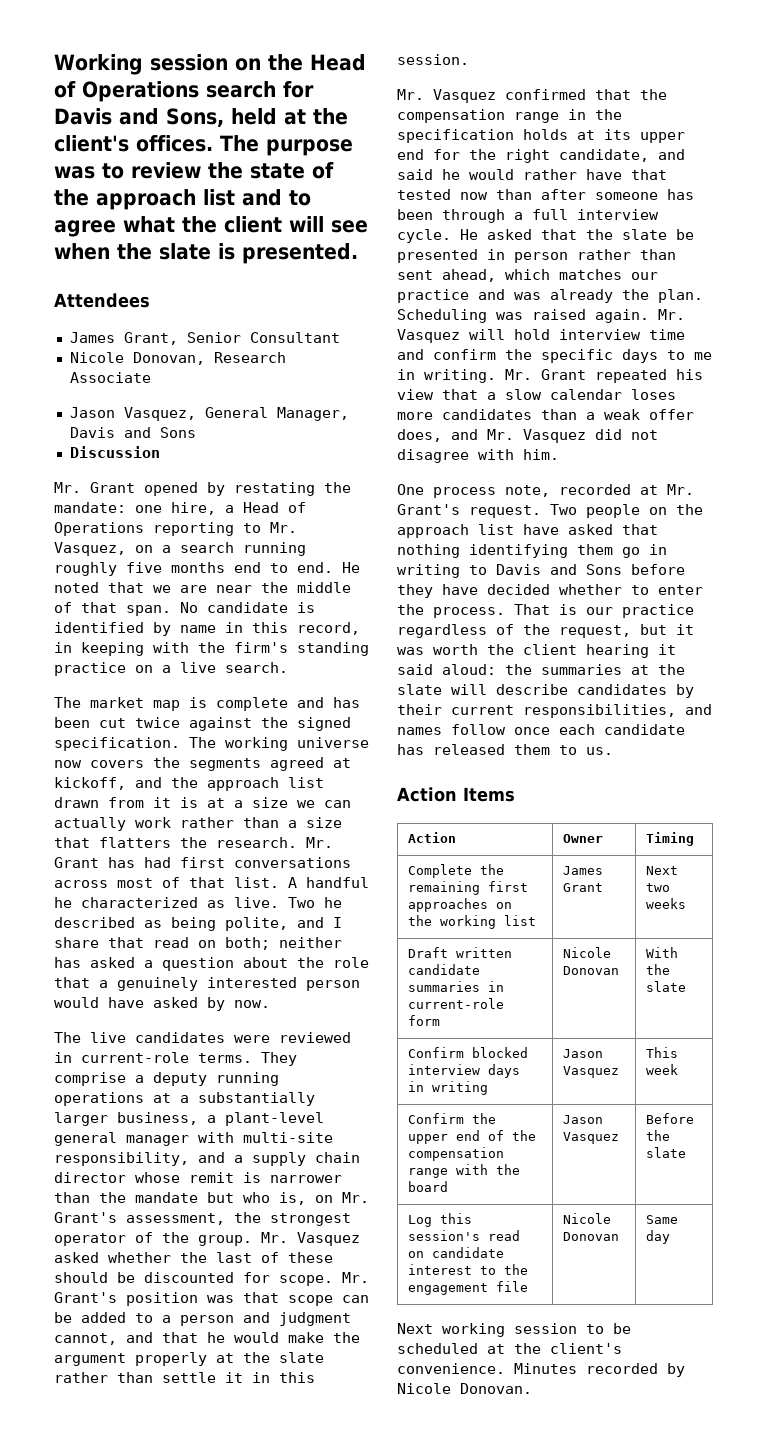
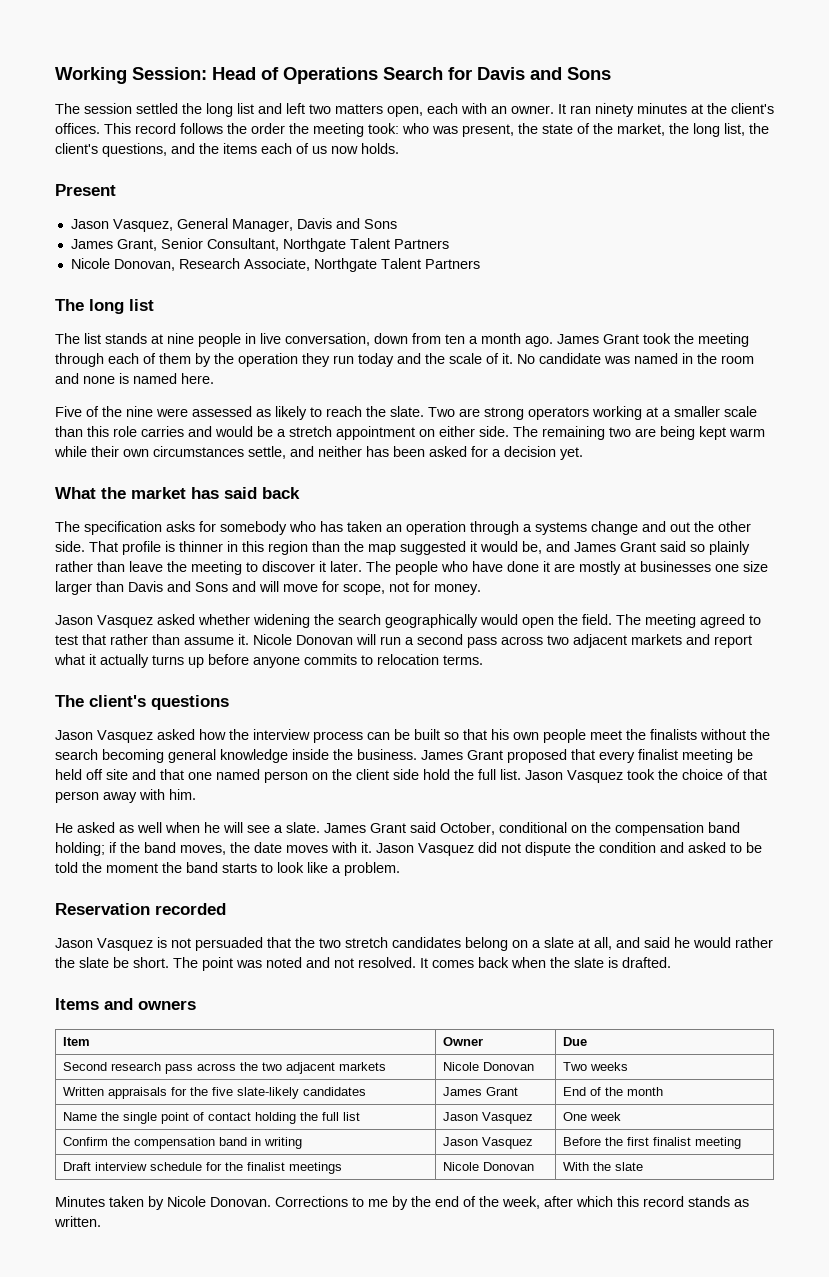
[149,54,366,71] [54,81,276,102] session on the Head of Operations search -> [132,67,443,84] Session: Head of Operations Search
[166,108,348,127] [54,135,353,156] [54,162,334,179] [54,189,311,210] [54,216,368,237] [54,243,358,264] [54,293,150,308] [69,332,340,345] [69,352,286,365] [69,372,151,383] Sons, held at the client's offices. The purpose was to review the state of the approach list and to agree what the client will see when the slate is presented. // Attendees // James Grant, Senior Consultant // Nicole Donovan, Research Associate -> [567,67,611,80] [55,103,774,117] [55,123,769,137] [55,143,399,157] [55,184,116,196] Sons // The session settled the long list and left two matters open, each with an owner. It ran ninety minutes at the client's offices. This record follows the order the meeting took: who was present, the state of the market, the long list, the client's questions, and the items each of us now holds. // Present
[69,446,160,458] [54,482,351,496] [54,502,306,515] [54,522,297,536] [54,542,306,556] [54,562,360,576] [54,582,351,593] [54,602,315,616] [54,622,360,636] [54,642,369,656] [54,662,288,676] [54,697,360,711] [54,717,351,731] [54,737,369,751] [54,757,351,771] [54,777,324,791] [54,797,351,808] [54,817,342,831] [54,837,333,848] [54,857,351,868] [54,877,369,888] [54,897,342,908] [54,917,342,931] [54,937,342,950] [54,957,369,971] [54,977,360,991] [54,997,270,1011] [54,1032,351,1043] [54,1052,297,1066] [54,1072,279,1086] [54,1092,315,1106] [54,1112,324,1126] [54,1132,333,1146] [54,1152,360,1166] [54,1172,342,1183] [54,1192,369,1205] [54,1212,351,1226] [54,1232,360,1246] [54,1252,333,1263] [54,1272,369,1286] [54,1292,369,1306] [54,1312,351,1326] [54,1332,360,1345] [54,1352,324,1366] [54,1372,315,1383] [397,54,469,65] [397,89,667,103] [397,109,622,123] [397,129,685,143] [397,149,649,163] Discussion // Mr. Grant opened by restating the mandate: one hire, a Head of Operations reporting to Mr. Vasquez, on a search running roughly five months end to end. He noted that we are near the middle of that span. No candidate is identified by name in this record, in keeping with the firm's standing practice on a live search. // The market map is complete and has been cut twice against the signed specification. The working universe now covers the segments agreed at kickoff, and the approach list drawn from it is at a size we can actually work rather than a size that flatters the research. Mr. Grant has had first conversations across most of that list. A handful he characterized as live. Two he described as being polite, and I share that read on both; neither has asked a question about the role that a genuinely interested person would have asked by now. // The live candidates were reviewed in current-role terms. They comprise a deputy running operations at a substantially larger business, a plant-level general manager with multi-site responsibility, and a supply chain director whose remit is narrower than the mandate but who is, on Mr. Grant's assessment, the strongest operator of the group. Mr. Vasquez asked whether the last of these should be discounted for scope. Mr. Grant's position was that scope can be added to a person and judgment cannot, and that he would make the argument properly at the slate rather than settle it in this session. // Mr. Vasquez confirmed that the compensation range in the specification holds at its upper end for the right candidate, -> [70,238,449,252] [70,258,480,272] [55,299,154,314] [55,333,749,347] [55,353,754,367] [55,373,214,384] [55,406,757,420] [55,426,765,440] [54,446,583,460] [55,487,300,499] [55,521,751,535] [55,541,750,555] [55,561,768,575] [55,581,481,595] [55,614,761,628] [55,634,752,648] [54,654,483,668] [55,695,229,710] [55,729,770,743] [55,749,753,763] [55,769,767,783] [55,789,196,803] [55,822,740,836] [55,842,762,856] [55,862,400,876] [55,903,226,915] [55,937,612,951] James Grant, Senior Consultant, Northgate Talent Partners // Nicole Donovan, Research Associate, Northgate Talent Partners // The long list // The list stands at nine people in live conversation, down from ten a month ago. James Grant took the meeting through each of them by the operation they run today and the scale of it. No candidate was named in the room and none is named here. // Five of the nine were assessed as likely to reach the slate. Two are strong operators working at a smaller scale than this role carries and would be a stretch appointment on either side. The remaining two are being kept warm while their own circumstances settle, and neither has been asked for a decision yet. // What the market has said back // The specification asks for somebody who has taken an operation through a systems change and out the other side. That profile is thinner in this region than the map suggested it would be, and James Grant said so plainly rather than leave the meeting to discover it later. The people who have done it are mostly at businesses one size larger than Davis and Sons and will move for scope, not for money. // Jason Vasquez asked whether widening the search geographically would open the field. The meeting agreed to test that rather than assume it. Nicole Donovan will run a second pass across two adjacent markets and report what it actually turns up before anyone commits to relocation terms. // The client's questions // Jason Vasquez asked how the interview process can be built so that his own people meet the finalists without the search becoming general knowledge inside the business. James Grant proposed that every finalist meeting be held off site and that one named person on the client side hold the full list. Jason Vasquez took the choice of that person away with him. // He asked as well when he will see a slate. James Grant said October, conditional on the compensation band holding; if the band moves, the date moves with it. Jason Vasquez did not dispute the condition and asked to be told the moment the band starts to look like a problem. // Reservation recorded // Jason Vasquez is not persuaded that the two stretch candidates belong on a slate at all,
[586,169,667,180] [397,189,694,200] [397,209,659,223] [397,229,694,243] [397,249,676,263] [397,269,658,282] [397,289,703,303] [397,309,685,323] [397,329,685,343] [397,349,712,363] [397,369,703,383] [397,389,676,400] [397,409,694,420] [397,429,658,443] [397,449,559,463] [397,484,694,498] [397,504,703,518] [397,524,658,538] [397,544,667,558] [397,564,685,578] [397,584,703,598] [397,604,694,618] [397,624,694,638] [397,644,676,658] [397,664,685,675] [397,684,694,698] [397,704,712,718] [397,724,685,735] [397,744,613,755] [397,787,515,802] [407,832,456,843] [562,834,603,843] [645,832,694,846] [407,864,504,878] [407,881,528,895] [407,898,512,912] [407,915,536,929] [562,866,603,875] [562,883,603,892] [645,866,678,875] [645,883,670,892] [645,898,686,909] [407,947,512,958] [407,964,480,975] [407,981,504,992] [407,998,504,1009] [407,1015,440,1026] have that tested now than after someone has been through a full interview cycle. He asked that the slate be presented in person rather than sent ahead, which matches our practice and was already the plan. Scheduling was raised again. Mr. Vasquez will hold interview time and confirm the specific days to me in writing. Mr. Grant repeated his view that a slow calendar loses more candidates than a weak offer does, and Mr. Vasquez did not disagree with him. // One process note, recorded at Mr. Grant's request. Two people on the approach list have asked that nothing identifying them go in writing to Davis and Sons before they have decided whether to enter the process. That is our practice regardless of the request, but it was worth the client hearing it said aloud: the summaries at the slate will describe candidates by their current responsibilities, and names follow once each candidate has released them to us. // Action Items // Action | Owner | Timing // Complete the remaining first approaches on the working list | James Grant | Next two weeks // Draft written candidate summaries in current-role form -> [55,957,671,971] [55,998,196,1010] [62,1037,90,1046] [442,1037,483,1046] [562,1037,587,1046] [62,1062,386,1074] [442,1062,534,1071] [562,1062,628,1071] [62,1087,366,1099] [442,1087,518,1096] [562,1087,663,1096] [62,1112,360,1124] [442,1112,533,1124] [562,1112,621,1121] [62,1137,302,1149] [442,1137,533,1149] [562,1137,741,1149] [62,1162,342,1174] the slate be short. The point was noted and not resolved. It comes back when the slate is drafted. // Items and owners // Item | Owner | Due // Second research pass across the two adjacent markets | Nicole Donovan | Two weeks // Written appraisals for the five slate-likely candidates | James Grant | End of the month // Name the single point of contact holding the full list | Jason Vasquez | One week // Confirm the compensation band in writing | Jason Vasquez | Before the first finalist meeting // Draft interview schedule for the finalist meetings
[407,1047,528,1058] [407,1064,520,1078] [407,1081,488,1095] [562,1049,603,1058] [562,1066,619,1078] [645,1047,678,1058] [645,1064,678,1075] [407,1113,496,1124] [407,1130,536,1144] [407,1147,504,1161] [407,1164,520,1178] [407,1181,448,1192] [562,1115,603,1124] [562,1132,619,1144] [645,1113,694,1124] [645,1130,670,1141] [645,1147,686,1158] [407,1213,472,1227] [407,1230,520,1241] [407,1247,504,1258] [407,1264,528,1275] [407,1281,528,1295] [562,1213,611,1224] [562,1232,619,1241] [645,1215,678,1224] [645,1230,670,1244] [397,1323,631,1337] [397,1343,622,1354] [397,1363,685,1377] [397,1383,532,1394] // Confirm blocked interview days in writing | Jason Vasquez | This week // Confirm the upper end of the compensation range with the board | Jason Vasquez | Before the slate // Log this session's read on candidate interest to the engagement file | Nicole Donovan | Same day // Next working session to be scheduled at the client's convenience. Minutes recorded by Nicole Donovan. -> [55,1196,749,1210] [54,1216,101,1227] // Minutes taken by Nicole Donovan. Corrections to me by the end of the week, after which this record stands as written.

